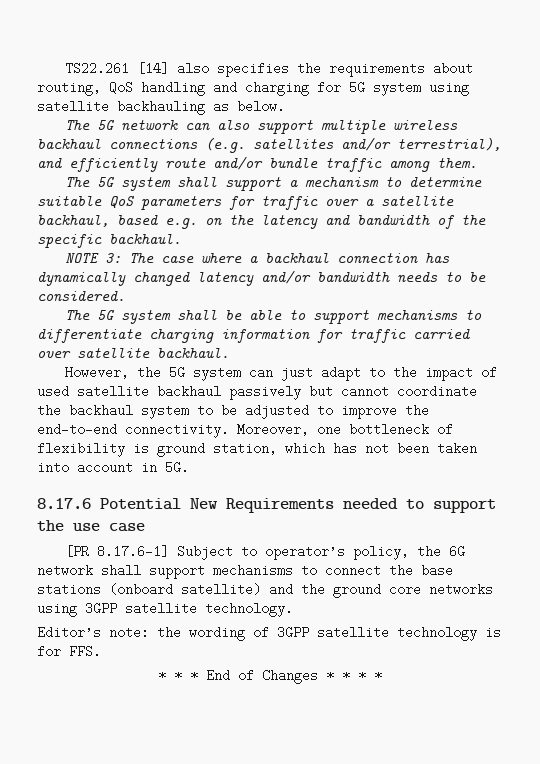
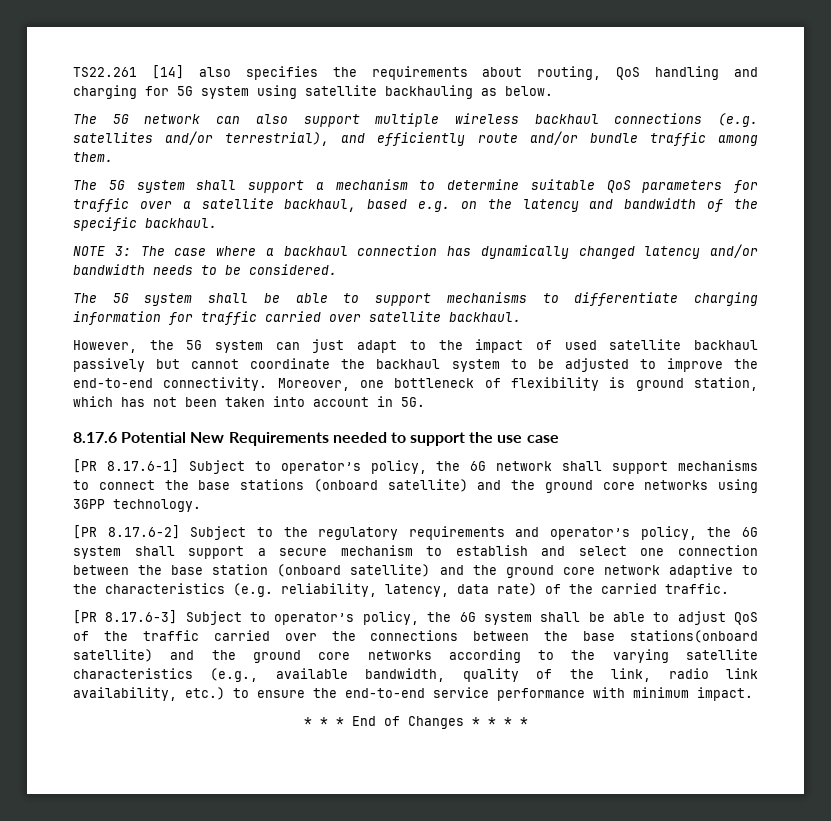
[125,602,197,615] satellite -> (105, 504) none
[37,626,501,641] [37,645,101,658] Editor’s note: the wording of 3GPP satellite technology is for FFS. -> [73,525,758,540] [73,545,758,559] [73,564,759,578] [73,583,729,597] [73,610,758,625] [73,630,758,643] [73,649,758,663] [73,668,759,682] [73,687,753,701] [PR 8.17.6-2] Subject to the regulatory requirements and operator’s policy, the 6G system shall support a secure mechanism to establish and select one connection between the base station (onboard satellite) and the ground core network adaptive to the characteristics (e.g. reliability, latency, data rate) of the carried traffic. // [PR 8.17.6-3] Subject to operator’s policy, the 6G system shall be able to adjust QoS of the traffic carried over the connections between the base stations(onboard satellite) and the ground core networks according to the varying satellite characteristics (e.g., available bandwidth, quality of the link, radio link availability, etc.) to ensure the end-to-end service performance with minimum impact.

